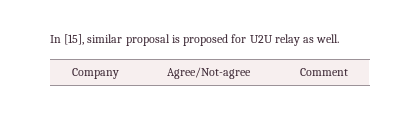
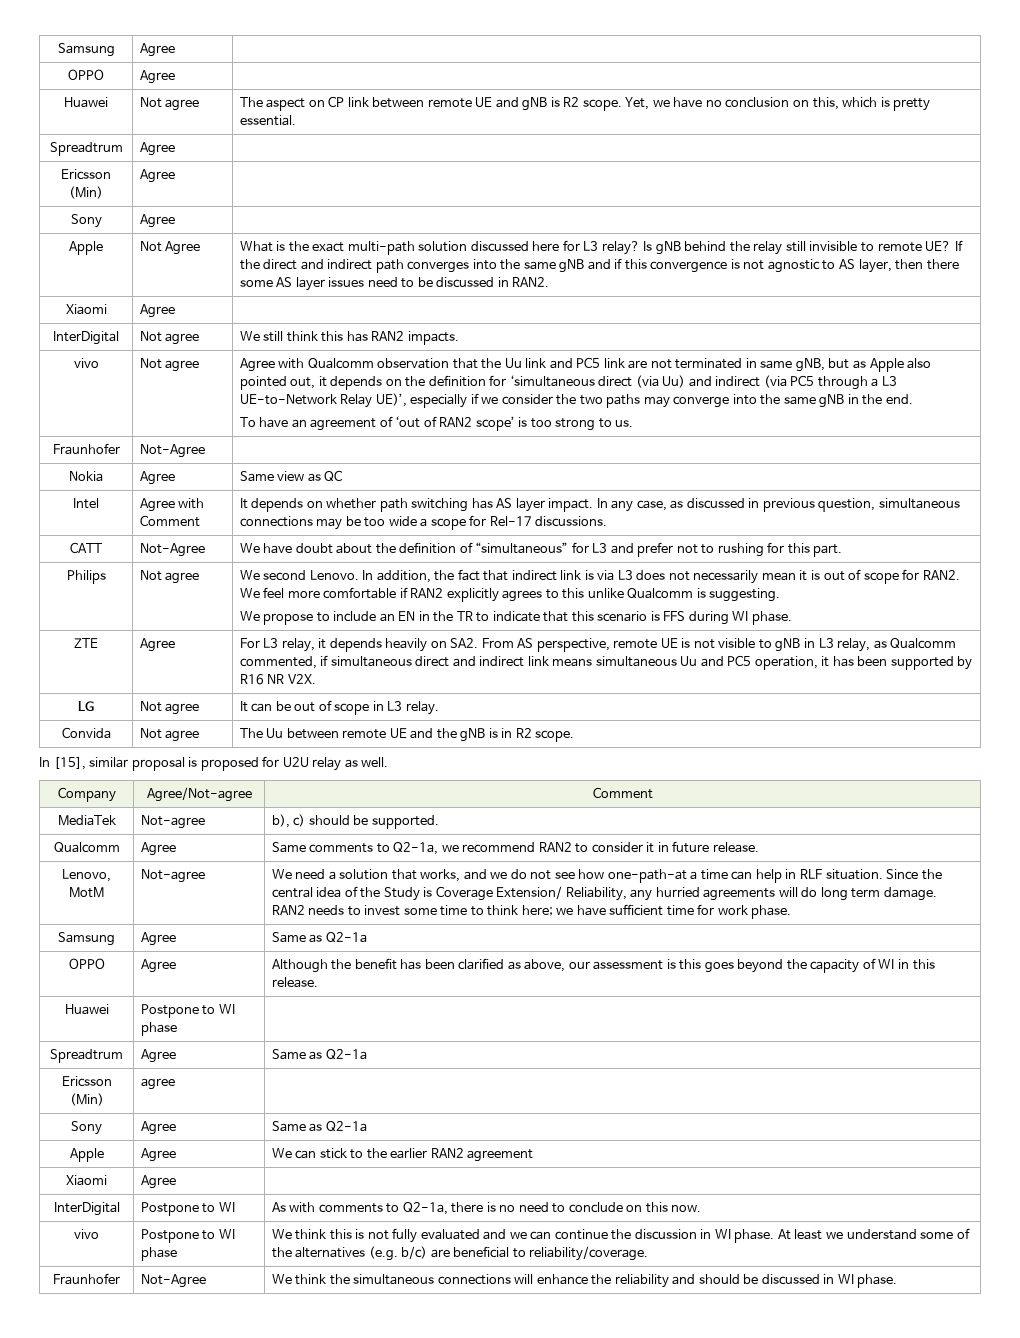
(50, 39) none -> [57,43,115,57] [139,43,175,57] [68,69,104,80] [139,70,175,84] [64,97,108,108] [139,97,200,111] [239,96,931,111] [239,115,296,126] [49,142,123,156] [139,142,175,156] [61,169,111,180] [69,186,103,199] [139,169,175,183] [70,214,102,228] [139,214,175,228] [69,241,103,255] [139,241,201,255] [239,240,963,255] [239,258,959,273] [239,277,550,291] [65,304,107,315] [139,304,175,318] [53,331,119,345] [139,331,200,345] [239,331,459,345] [73,358,99,368] [139,358,200,372] [239,357,932,372] [239,375,897,390] [239,393,913,408] [239,416,634,431] [52,443,120,455] [139,444,205,458] [69,471,103,482] [139,471,175,485] [239,470,343,482] [73,498,99,509] [139,498,205,512] [139,515,200,527] [239,498,960,512] [239,515,608,530] [70,542,102,553] [139,543,205,557] [239,542,843,557] [66,570,106,584] [139,570,200,584] [239,569,960,584] [239,587,781,602] [239,611,792,625] [74,638,98,648] [139,638,175,652] [239,638,957,652] [239,655,973,670] [239,674,316,685] [78,701,94,711] [139,701,200,715] [239,700,439,715] [61,727,111,739] [139,728,200,742] [239,728,575,742] Samsung | Agree | // OPPO | Agree | // Huawei | Not agree | The aspect on CP link between remote UE and gNB is R2 scope. Yet, we have no conclusion on this, which is pretty essential. // Spreadtrum | Agree | // Ericsson (Min) | Agree | // Sony | Agree | // Apple | Not Agree | What is the exact multi-path solution discussed here for L3 relay? Is gNB behind the relay still invisible to remote UE? If the direct and indirect path converges into the same gNB and if this convergence is not agnostic to AS layer, then there some AS layer issues need to be discussed in RAN2. // Xiaomi | Agree | // InterDigital | Not agree | We still think this has RAN2 impacts. // vivo | Not agree | Agree with Qualcomm observation that the Uu link and PC5 link are not terminated in same gNB, but as Apple also pointed out, it depends on the definition for ‘simultaneous direct (via Uu) and indirect (via PC5 through a L3 UE-to-Network Relay UE)’, especially if we consider the two paths may converge into the same gNB in the end. // To have an agreement of ‘out of RAN2 scope’ is too strong to us. // Fraunhofer | Not-Agree | // Nokia | Agree | Same view as QC // Intel | Agree with Comment | It depends on whether path switching has AS layer impact. In any case, as discussed in previous question, simultaneous connections may be too wide a scope for Rel-17 discussions. // CATT | Not-Agree | We have doubt about the definition of “simultaneous” for L3 and prefer not to rushing for this part. // Philips | Not agree | We second Lenovo. In addition, the fact that indirect link is via L3 does not necessarily mean it is out of scope for RAN2. We feel more comfortable if RAN2 explicitly agrees to this unlike Qualcomm is suggesting. // We propose to include an EN in the TR to indicate that this scenario is FFS during WI phase. // ZTE | Agree | For L3 relay, it depends heavily on SA2. From AS perspective, remote UE is not visible to gNB in L3 relay, as Qualcomm commented, if simultaneous direct and indirect link means simultaneous Uu and PC5 operation, it has been supported by R16 NR V2X. // LG | Not agree | It can be out of scope in L3 relay. // Convida | Not agree | The Uu between remote UE and the gNB is in R2 scope. //
(348, 72) none -> [57,815,116,826] [140,815,205,829] [271,814,439,829] [53,842,120,853] [140,842,176,856] [271,841,759,855] [62,869,111,882] [69,887,104,898] [140,869,205,883] [271,869,942,883] [271,886,937,901] [271,904,792,919] [58,932,115,946] [140,932,176,946] [271,932,367,943] [68,958,105,969] [140,959,176,973] [271,958,935,973] [271,977,318,988] [64,1004,109,1015] [140,1004,235,1018] [140,1022,177,1036] [50,1049,123,1063] [140,1049,176,1063] [271,1049,367,1060] [61,1076,112,1087] [69,1093,104,1106] [140,1078,175,1090] [71,1121,102,1135] [140,1121,176,1135] [271,1121,367,1132] [69,1148,104,1162] [140,1148,176,1162] [271,1148,534,1162] [66,1175,107,1186] [140,1175,176,1189] [53,1202,120,1216] [140,1202,235,1216] [271,1202,702,1215] [74,1229,99,1239] [140,1229,235,1243] [140,1247,177,1261] [271,1228,970,1243] [271,1246,649,1261] [53,1273,120,1285] [140,1274,206,1288] [271,1274,898,1288] // MediaTek | Not-agree | b), c) should be supported. // Qualcomm | Agree | Same comments to Q2-1a, we recommend RAN2 to consider it in future release. // Lenovo, MotM | Not-agree | We need a solution that works, and we do not see how one-path-at a time can help in RLF situation. Since the central idea of the Study is Coverage Extension/ Reliability, any hurried agreements will do long term damage. RAN2 needs to invest some time to think here; we have sufficient time for work phase. // Samsung | Agree | Same as Q2-1a // OPPO | Agree | Although the benefit has been clarified as above, our assessment is this goes beyond the capacity of WI in this release. // Huawei | Postpone to WI phase | // Spreadtrum | Agree | Same as Q2-1a // Ericsson (Min) | agree | // Sony | Agree | Same as Q2-1a // Apple | Agree | We can stick to the earlier RAN2 agreement // Xiaomi | Agree | // InterDigital | Postpone to WI | As with comments to Q2-1a, there is no need to conclude on this now. // vivo | Postpone to WI phase | We think this is not fully evaluated and we can continue the discussion in WI phase. At least we understand some of the alternatives (e.g. b/c) are beneficial to reliability/coverage. // Fraunhofer | Not-Agree | We think the simultaneous connections will enhance the reliability and should be discussed in WI phase.

